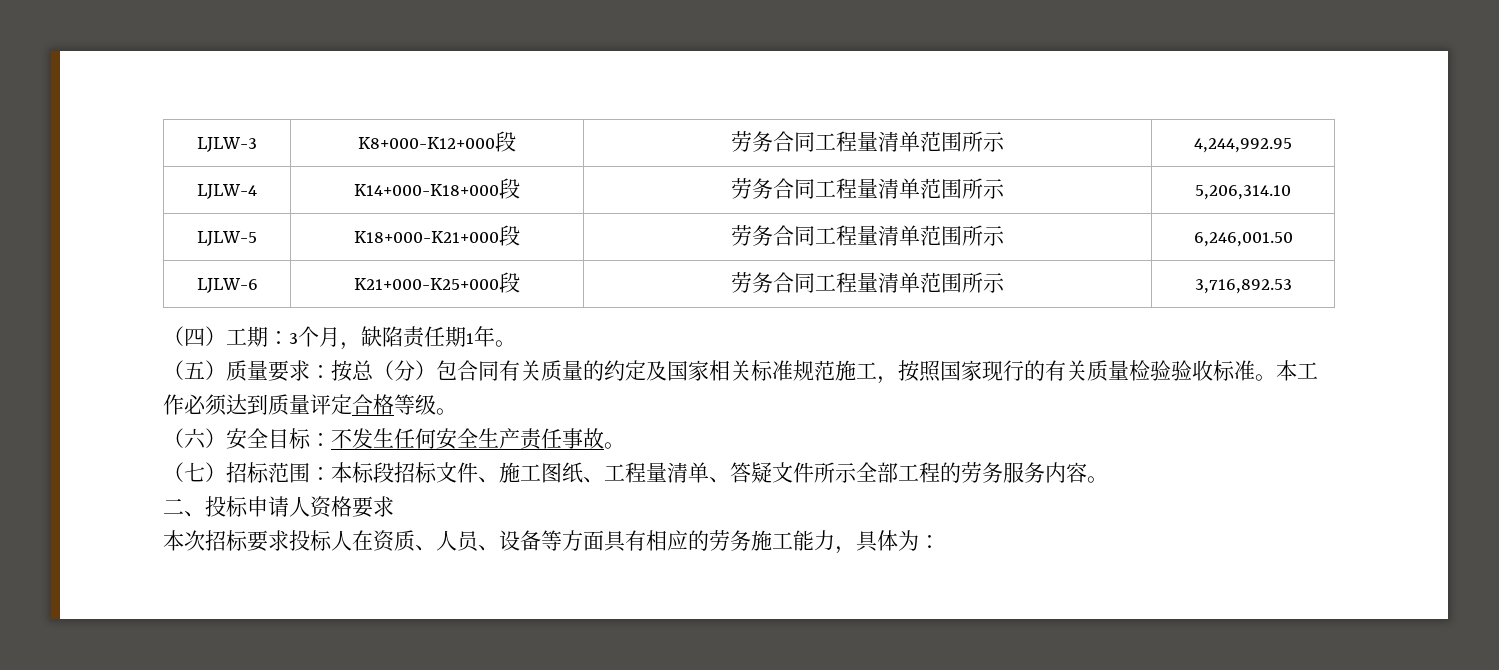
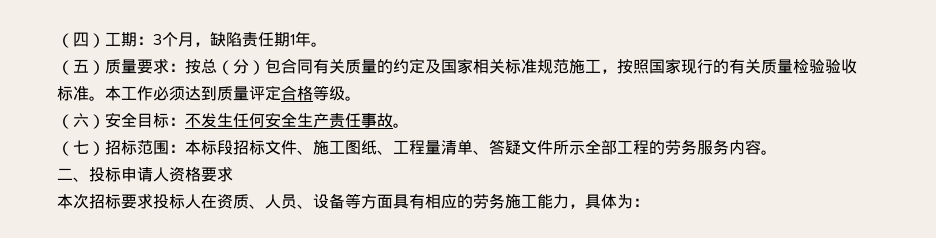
[197,137,257,152] [358,131,516,152] [731,131,1006,152] [1194,138,1292,153] [197,184,257,199] [354,178,520,199] [731,178,1006,199] [1195,185,1291,200] [197,231,257,246] [354,225,520,246] [731,225,1006,246] [1193,232,1293,247] [196,278,258,293] [354,272,520,293] [731,272,1006,293] [1194,279,1292,294] LJLW-3 | K8+000-K12+000段 | 劳务合同工程量清单范围所示 | 4,244,992.95 // LJLW-4 | K14+000-K18+000段 | 劳务合同工程量清单范围所示 | 5,206,314.10 // LJLW-5 | K18+000-K21+000段 | 劳务合同工程量清单范围所示 | 6,246,001.50 // LJLW-6 | K21+000-K25+000段 | 劳务合同工程量清单范围所示 | 3,716,892.53 // -> (57, 40) none

